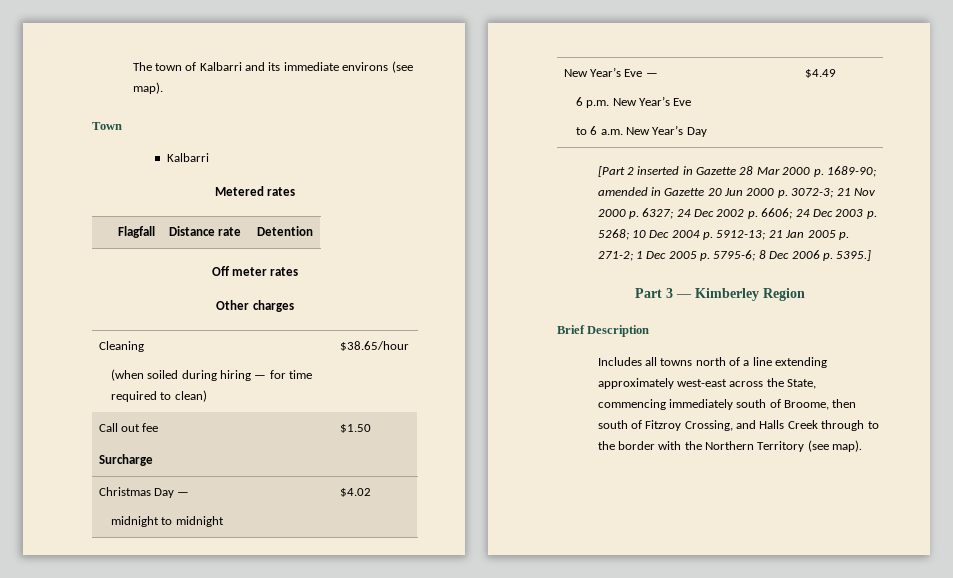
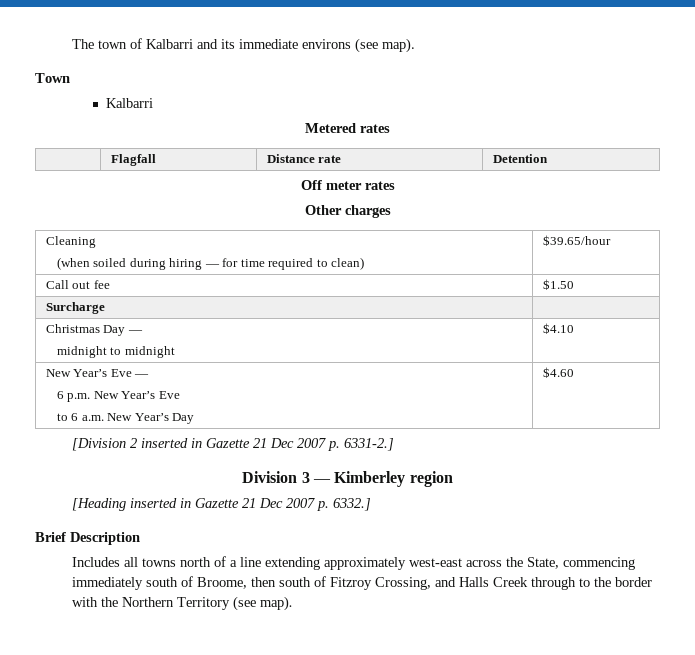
[339,341,409,351] $38.65/hour -> [542,235,611,246] $39.65/hour
[339,488,371,497] $4.02 -> [542,323,574,334] $4.10
[804,69,836,78] [597,166,625,177] $4.49 // [Part -> [542,367,574,378] [71,438,126,451] $4.60 // [Division
[739,166,876,177] [597,187,876,198] [597,208,877,219] [597,229,849,240] [597,250,872,261] [635,288,805,301] 28 Mar 2000 p. 1689-90; amended in Gazette 20 Jun 2000 p. 3072-3; 21 Nov 2000 p. 6327; 24 Dec 2002 p. 6606; 24 Dec 2003 p. 5268; 10 Dec 2004 p. 5912-13; 21 Jan 2005 p. 271-2; 1 Dec 2005 p. 5795-6; 8 Dec 2006 p. 5395.] // Part 3 — Kimberley Region -> [252,438,394,451] [242,471,453,487] [71,498,371,511] 21 Dec 2007 p. 6331-2.] // Division 3 — Kimberley region // [Heading inserted in Gazette 21 Dec 2007 p. 6332.]

